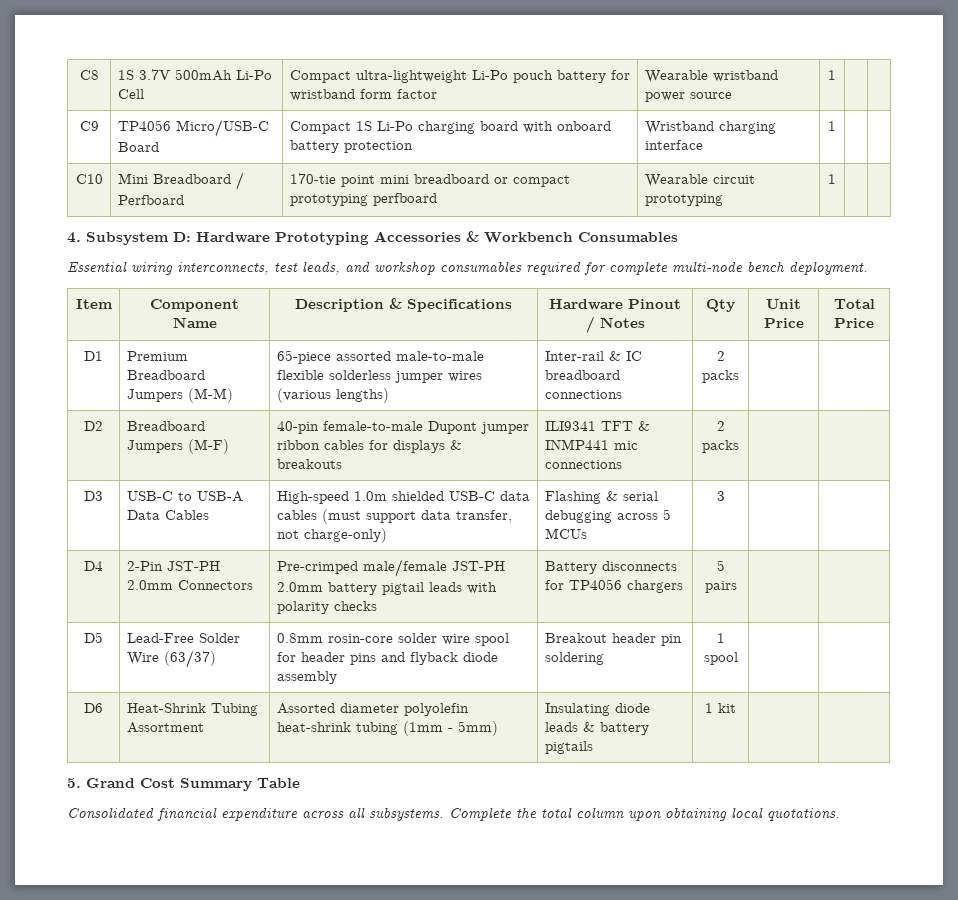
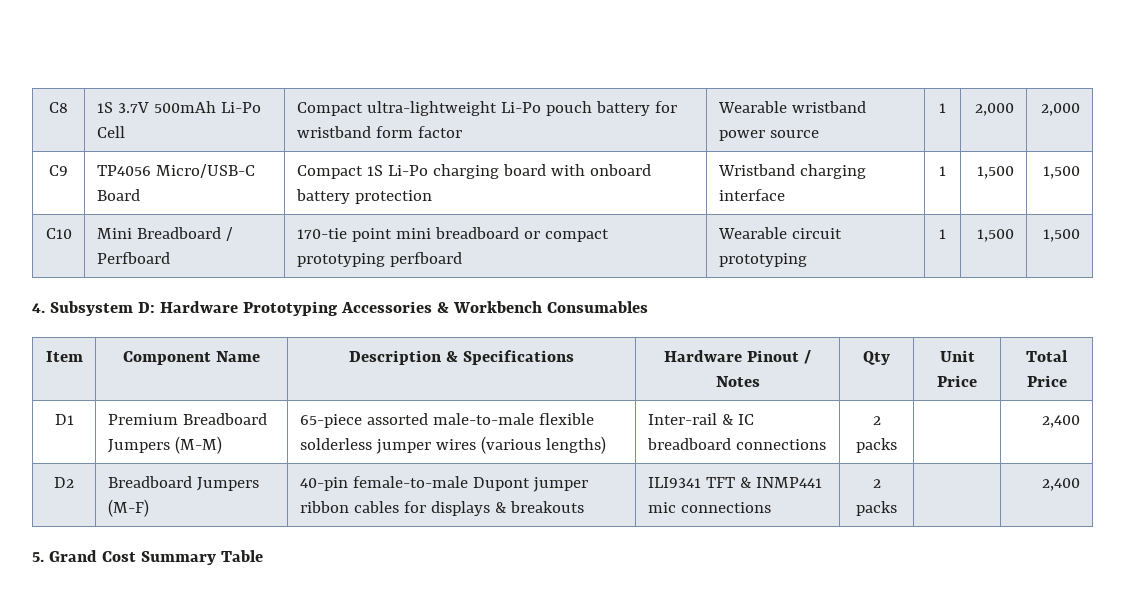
(836, 75) | -> [975,103,1015,116] [1041,103,1081,116] 2,000 | 2,000
(836, 126) | -> [977,166,1015,179] [1043,166,1081,179] 1,500 | 1,500
(836, 179) | -> [977,229,1015,242] [1043,229,1081,242] 1,500 | 1,500
[67,261,868,275] // Essential wiring interconnects, test leads, and workshop consumables required for complete multi-node bench deployment. -> (648, 307) none
(739, 376) none -> [1042,415,1081,428] 2,400
[84,491,103,501] [126,491,243,502] [126,510,209,520] [276,491,530,504] [276,509,512,524] [276,528,387,543] [544,491,658,504] [544,509,671,523] [544,528,587,539] [716,491,725,501] [84,561,103,571] [126,561,220,571] [126,580,253,590] [276,559,505,577] [276,582,497,595] [276,601,377,614] [544,561,677,574] [544,579,683,593] [716,560,725,571] [704,581,737,593] [84,632,103,643] [126,633,240,643] [126,650,216,668] [276,633,509,646] [276,652,498,665] [276,671,337,684] [544,633,682,646] [544,652,604,665] [716,633,725,643] [703,652,738,665] [84,703,103,713] [126,703,258,716] [126,722,204,733] [276,703,469,716] [276,721,498,736] [544,703,650,716] [544,722,649,735] [544,741,593,754] [705,703,736,713] // D3 | USB-C to USB-A Data Cables | High-speed 1.0m shielded USB-C data cables (must support data transfer, not charge-only) | Flashing & serial debugging across 5 MCUs | 3 | | // D4 | 2-Pin JST-PH 2.0mm Connectors | Pre-crimped male/female JST-PH 2.0mm battery pigtail leads with polarity checks | Battery disconnects for TP4056 chargers | 5 pairs | | // D5 | Lead-Free Solder Wire (63/37) | 0.8mm rosin-core solder wire spool for header pins and flyback diode assembly | Breakout header pin soldering | 1 spool | | // D6 | Heat-Shrink Tubing Assortment | Assorted diameter polyolefin heat-shrink tubing (1mm - 5mm) | Insulating diode leads & battery pigtails | 1 kit | | -> [1042,478,1081,491] 2,400
[67,807,840,821] // Consolidated financial expenditure across all subsystems. Complete the total column upon obtaining local quotations. -> (263, 556) none

